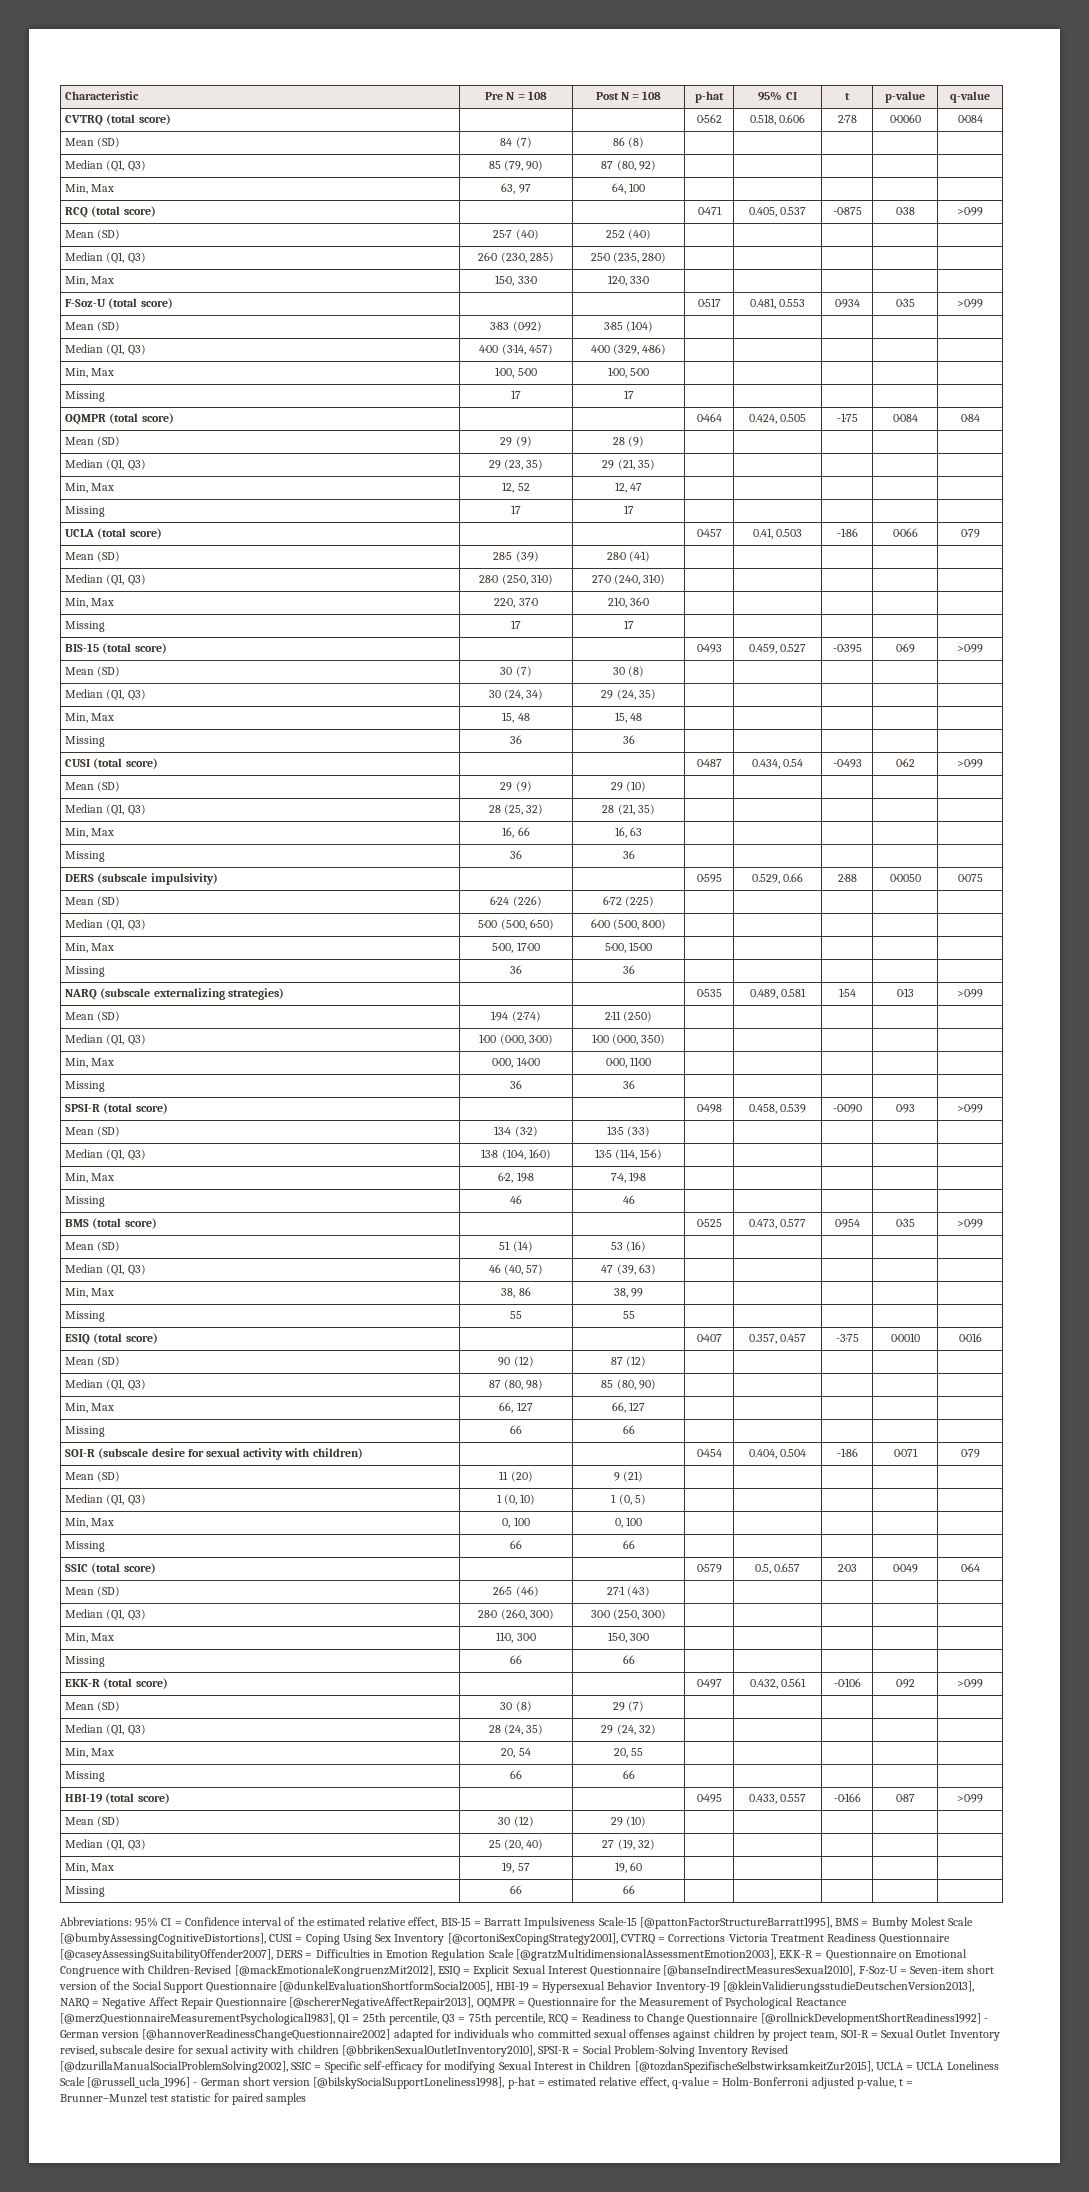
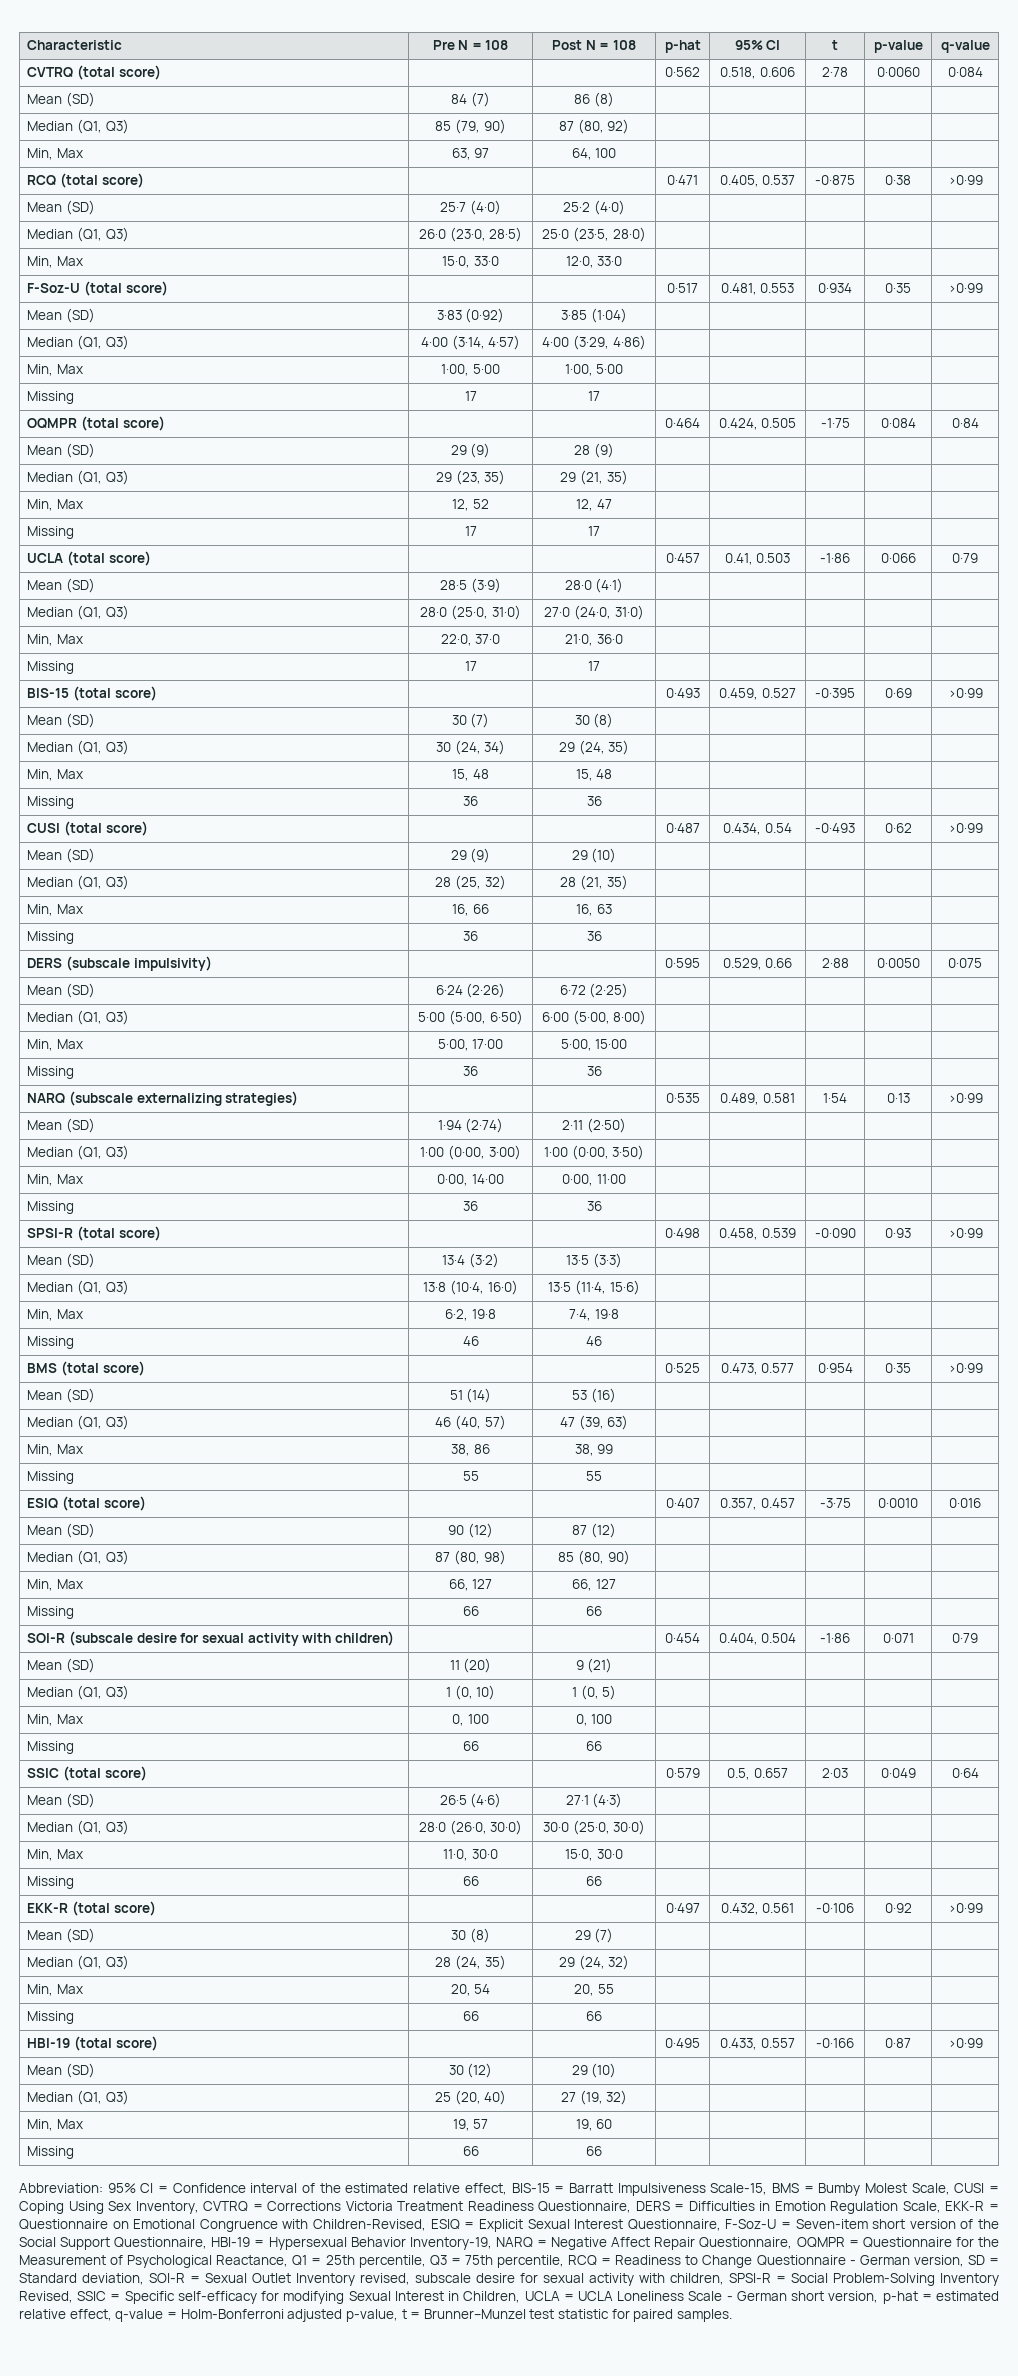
[60,1917,132,1926] Abbreviations: -> [19,2183,103,2193] Abbreviation:
[598,1917,832,1929] Scale-15 [@pattonFactorStructureBarratt1995], -> [710,2183,768,2195] Scale-15,
[948,1917,974,1926] [60,1933,266,1945] Scale [@bumbyAssessingCognitiveDistortions], -> [911,2183,950,2195] Scale,
[394,1933,618,1945] Inventory [@cortoniSexCopingStrategy2001], -> [135,2201,199,2214] Inventory,
[879,1934,951,1945] [60,1949,273,1961] Questionnaire [@caseyAssessingSuitabilityOffender2007], -> [538,2201,632,2213] Questionnaire,
[488,1949,776,1961] Scale [@gratzMultidimensionalAssessmentEmotion2003], -> [902,2201,941,2213] Scale,
[148,1965,435,1977] Children-Revised [@mackEmotionaleKongruenzMit2012], -> [313,2219,427,2231] Children-Revised,
[590,1965,856,1977] Questionnaire [@banseIndirectMeasuresSexual2010], -> [627,2219,721,2231] Questionnaire,
[206,1981,493,1993] Questionnaire [@dunkelEvaluationShortformSocial2005], -> [114,2237,208,2249] Questionnaire,
[655,1981,974,1993] Inventory-19 [@kleinValidierungsstudieDeutschenVersion2013], -> [409,2237,492,2250] Inventory-19,
[216,1997,474,2009] Questionnaire [@schererNegativeAffectRepair2013], -> [699,2237,793,2249] Questionnaire,
[795,1998,847,2006] [60,2013,335,2025] Reactance [@merzQuestionnaireMeasurementPsychological1983], -> [216,2255,289,2267] Reactance,
[760,2013,988,2025] [60,2029,838,2041] [@rollnickDevelopmentShortReadiness1992] - German version [@hannoverReadinessChangeQuestionnaire2002] adapted for individuals who committed sexual offenses against children by project team, -> [849,2255,1000,2267] [19,2273,144,2285] - German version, SD = Standard deviation,
[297,2045,535,2057] children [@bbrikenSexualOutletInventory2010], -> [670,2273,724,2285] children,
[751,2045,789,2054] [60,2061,288,2073] Revised [@dzurillaManualSocialProblemSolving2002], -> [19,2291,73,2303] Revised,
[589,2061,873,2073] Children [@tozdanSpezifischeSelbstwirksamkeitZur2015], -> [463,2291,521,2303] Children,
[87,2077,191,2088] [@russell_ucla_1996] -> (723, 2296) none
[272,2077,505,2089] version [@bilskySocialSupportLoneliness1998], -> [828,2291,879,2303] version,
[266,2093,307,2105] samples -> [677,2309,733,2322] samples.

